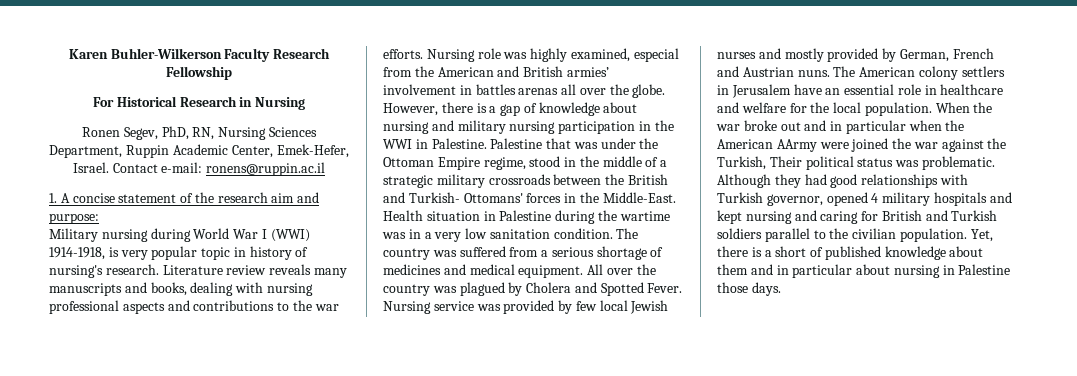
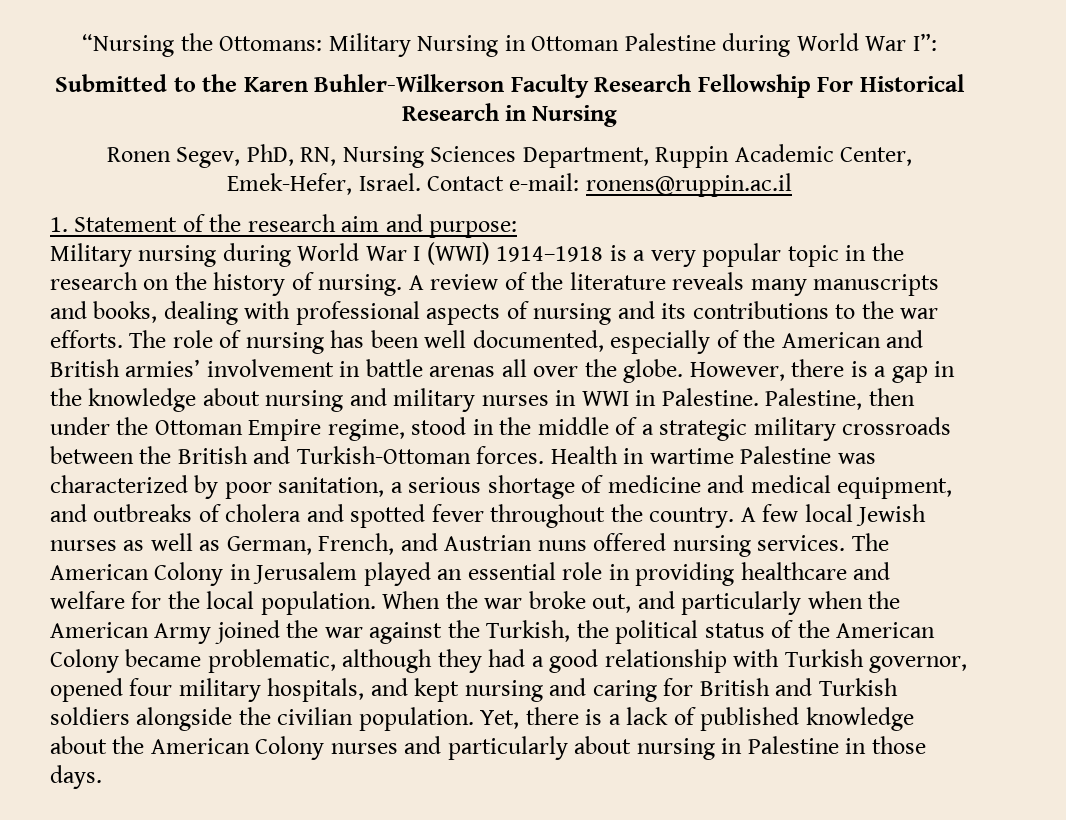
(68, 54) none -> [82,33,937,57] [55,74,238,92] “Nursing the Ottomans: Military Nursing in Ottoman Palestine during World War I”: // Submitted to the
(232, 73) // -> (811, 86) none
[60,193,177,203] A concise statement -> [74,217,178,232] Statement
[49,247,119,260] 1914-1918, is -> [496,245,646,262] 1914–1918 is a
[249,246,309,260] [49,264,267,278] history of nursing's research. Literature review -> [871,243,904,261] [50,272,666,296] the research on the history of nursing. A review of the literature
[266,283,313,296] nursing -> (291, 310) none
[167,300,190,311] and -> [506,301,687,325] of nursing and its
[426,48,679,62] [383,67,412,77] Nursing role was highly examined, especial from -> [129,330,739,354] The role of nursing has been well documented, especially of
[475,84,516,95] battles -> [365,359,423,377] battle
[523,103,537,113] of -> [934,361,956,377] [50,388,82,406] in the
[509,120,674,134] [383,138,598,149] nursing participation in the WWI in Palestine. Palestine that was -> [481,388,915,410] nurses in WWI in Palestine. Palestine, then
[408,192,676,203] [383,210,670,224] [382,228,639,242] [383,246,539,260] Turkish- Ottomans' forces in the Middle-East. Health situation in Palestine during the wartime was in a very low sanitation condition. The country was suffered from -> [296,446,876,464] [50,475,385,499] Turkish-Ottoman forces. Health in wartime Palestine was characterized by poor sanitation,
[383,264,441,275] medicines -> [607,475,701,493] medicine
[518,264,656,278] [383,282,683,296] [383,300,669,314] [717,48,994,62] [717,66,1005,80] equipment. All over the country was plagued by Cholera and Spotted Fever. Nursing service was provided by few local Jewish nurses and mostly provided by German, French and Austrian nuns. The American colony settlers -> [837,477,953,499] [50,504,927,528] [50,533,889,557] [50,562,224,586] equipment, and outbreaks of cholera and spotted fever throughout the country. A few local Jewish nurses as well as German, French, and Austrian nuns offered nursing services. The American Colony
[793,84,822,95] have -> [363,562,431,586] played
(937, 90) none -> [635,562,735,586] providing
[780,120,906,134] out and in particular -> [592,591,802,615] out, and particularly
[776,139,849,152] AArmy were -> [154,623,212,644] Army
[769,156,802,167] Their -> [576,620,609,638] the
[895,156,995,170] [717,174,939,188] was problematic. Although they had good relationships -> [771,620,936,638] [50,649,727,673] of the American Colony became problematic, although they had a good relationship
[871,192,987,206] 4 military hospitals -> [129,678,365,702] four military hospitals,
[764,228,826,242] parallel to -> [136,707,233,731] alongside
[775,246,807,257] short -> [626,707,669,725] lack
[717,264,853,278] them and in particular -> [112,736,568,760] the American Colony nurses and particularly
(1011, 269) none -> [845,738,867,754] in

